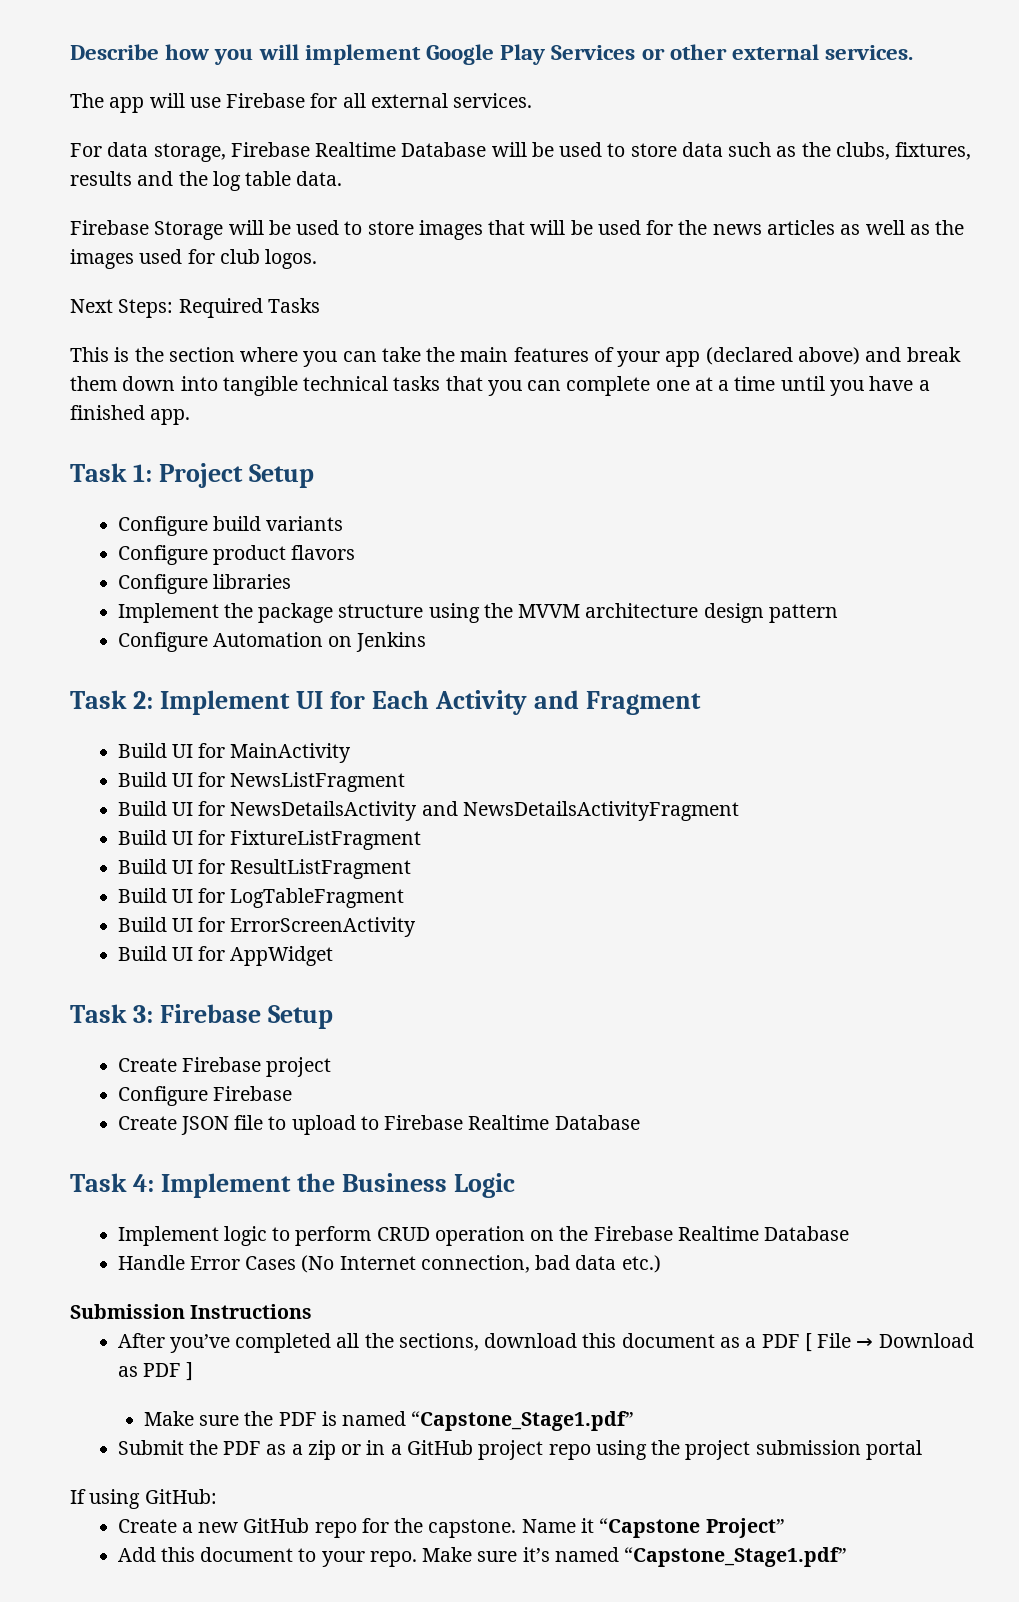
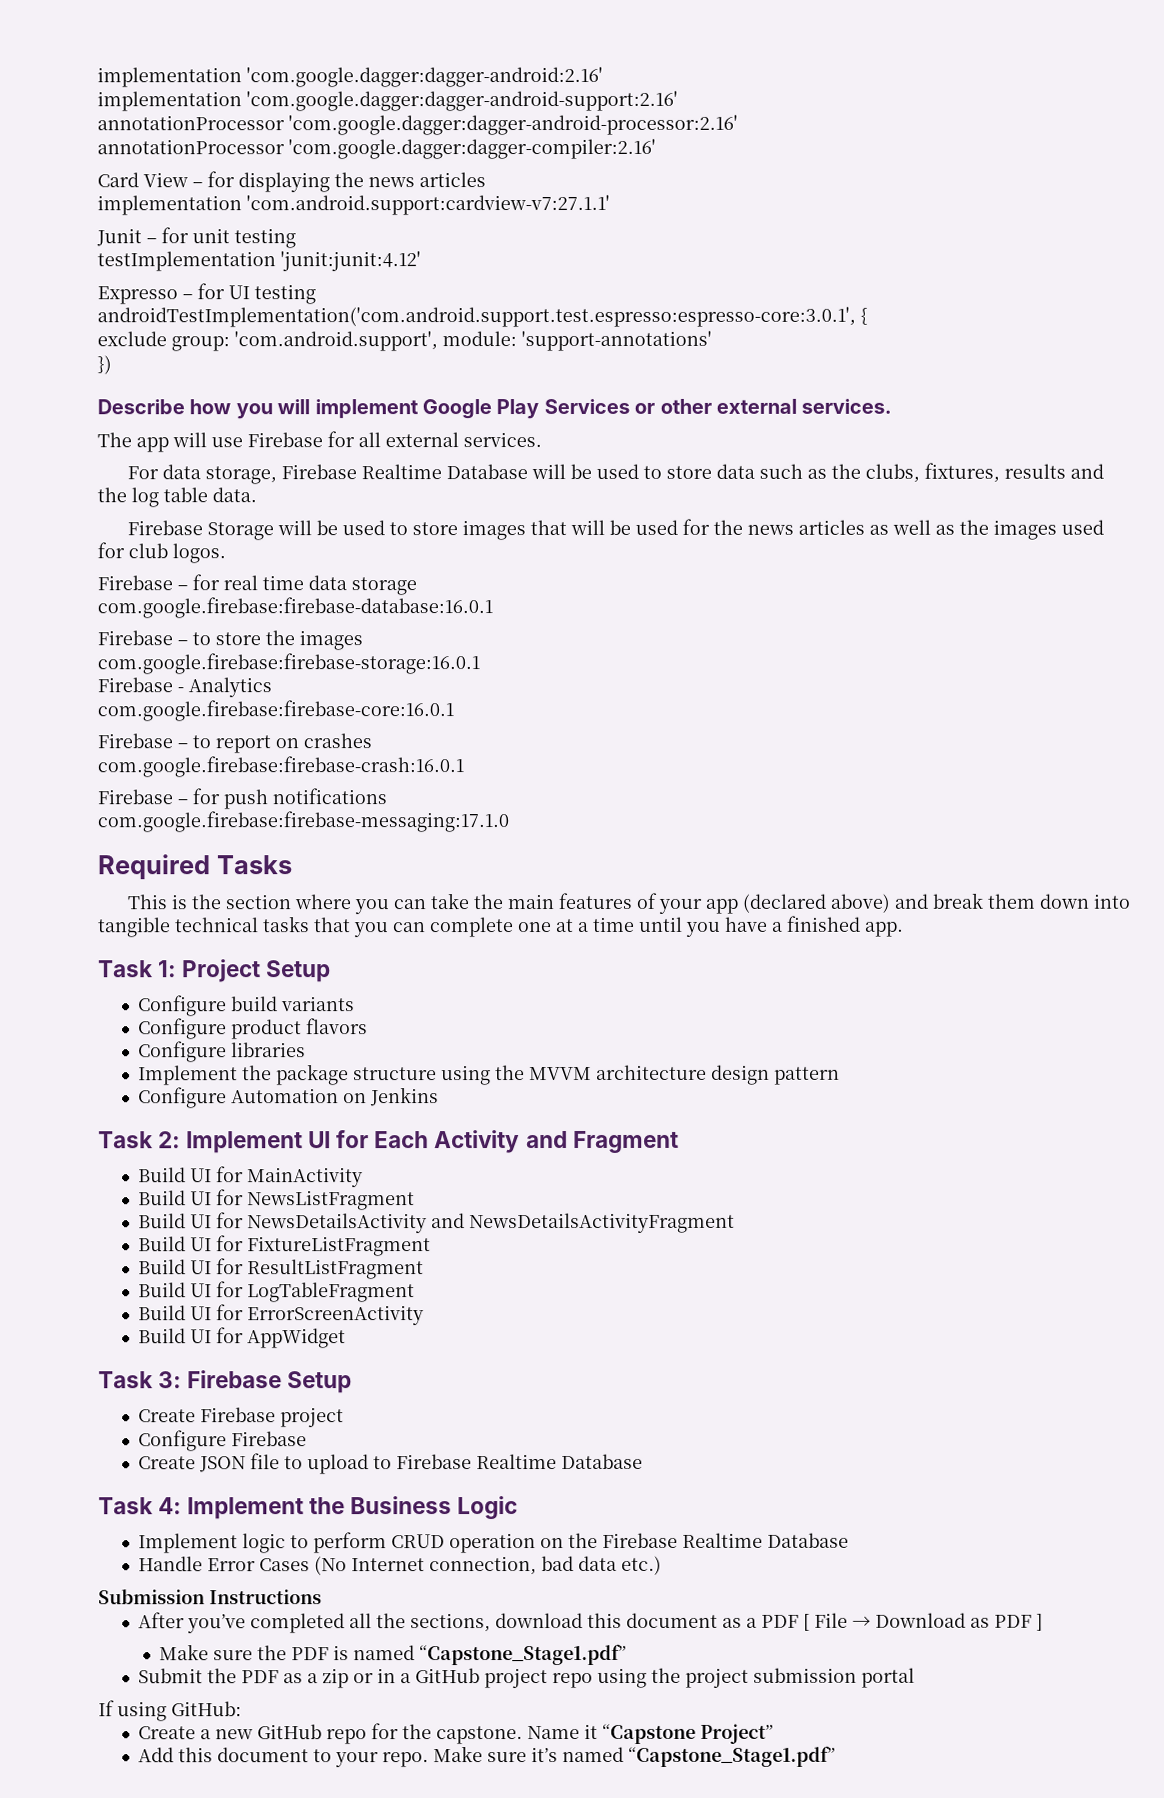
(70, 52) none -> [97,66,603,88] [97,90,678,112] [97,114,738,136] [97,138,656,160] [97,171,486,193] [97,194,610,216] [96,227,296,249] [97,251,421,272] [97,283,316,305] [97,306,868,328] [97,330,712,352] [97,355,112,375] implementation 'com.google.dagger:dagger-android:2.16' // implementation 'com.google.dagger:dagger-android-support:2.16' // annotationProcessor 'com.google.dagger:dagger-android-processor:2.16' // annotationProcessor 'com.google.dagger:dagger-compiler:2.16' // Card View – for displaying the news articles // implementation 'com.android.support:cardview-v7:27.1.1' // Junit – for unit testing // testImplementation 'junit:junit:4.12' // Expresso – for UI testing // androidTestImplementation('com.android.support.test.espresso:espresso-core:3.0.1', { // exclude group: 'com.android.support', module: 'support-annotations' // }) //
[70,299,174,318] Next Steps: -> [97,574,417,596] [97,597,493,619] [97,630,363,651] [97,653,480,675] [97,677,272,698] [97,700,454,722] [97,733,372,754] [97,756,464,778] [97,788,387,810] [97,811,509,833] Firebase – for real time data storage // com.google.firebase:firebase-database:16.0.1 // Firebase – to store the images // com.google.firebase:firebase-storage:16.0.1 // Firebase - Analytics // com.google.firebase:firebase-core:16.0.1 // Firebase – to report on crashes // com.google.firebase:firebase-crash:16.0.1 // Firebase – for push notifications // com.google.firebase:firebase-messaging:17.1.0 //

